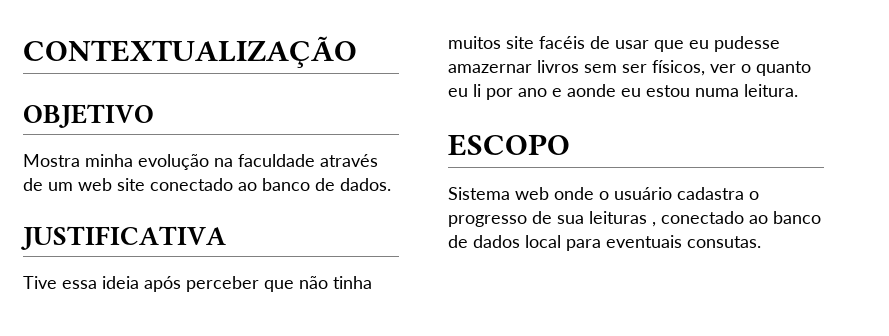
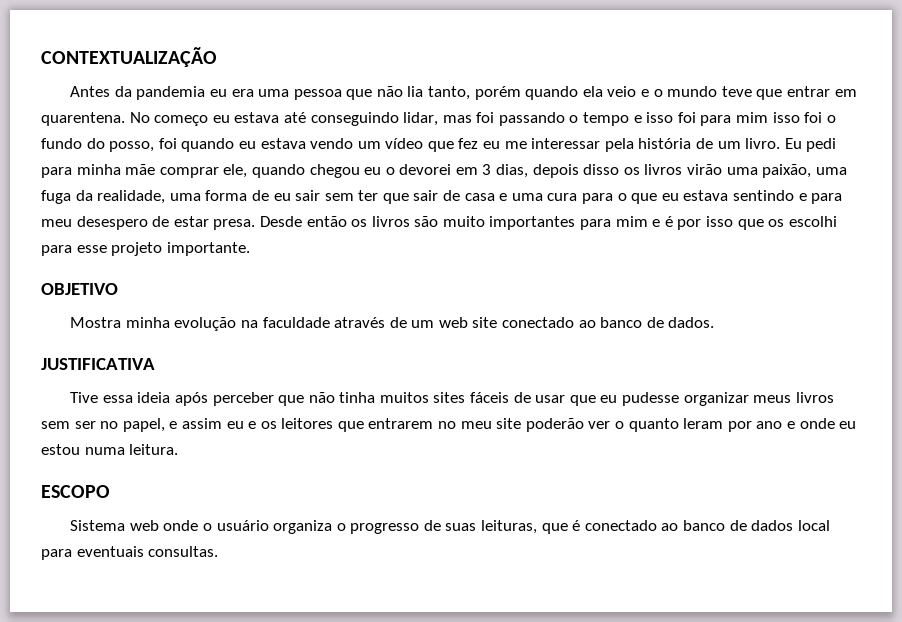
(357, 52) none -> [70,86,857,100] [41,112,836,126] [41,138,837,152] [41,164,847,178] [41,190,843,204] [41,216,837,230] [41,242,250,256] // Antes da pandemia eu era uma pessoa que não lia tanto, porém quando ela veio e o mundo teve que entrar em quarentena. No começo eu estava até conseguindo lidar, mas foi passando o tempo e isso foi para mim isso foi o fundo do posso, foi quando eu estava vendo um vídeo que fez eu me interessar pela história de um livro. Eu pedi para minha mãe comprar ele, quando chegou eu o devorei em 3 dias, depois disso os livros virão uma paixão, uma fuga da realidade, uma forma de eu sair sem ter que sair de casa e uma cura para o que eu estava sentindo e para meu desespero de estar presa. Desde então os livros são muito importantes para mim e é por isso que os escolhi para esse projeto importante.
[506,36,585,49] site facéis -> [433,392,510,403] sites fáceis
[448,64,532,73] amazernar -> [683,392,792,406] organizar meus
[652,60,705,76] físicos, -> [100,418,584,432] no papel, e assim eu e os leitores que entrarem no meu site poderão
[448,84,481,97] eu li -> [683,418,724,429] leram
[567,84,616,97] aonde -> [799,418,835,429] onde
[677,187,744,200] cadastra -> [273,520,333,534] organiza
[557,211,656,227] sua leituras , -> [445,520,581,534] suas leituras, que é
[687,236,761,248] consutas. -> [148,546,219,557] consultas.

